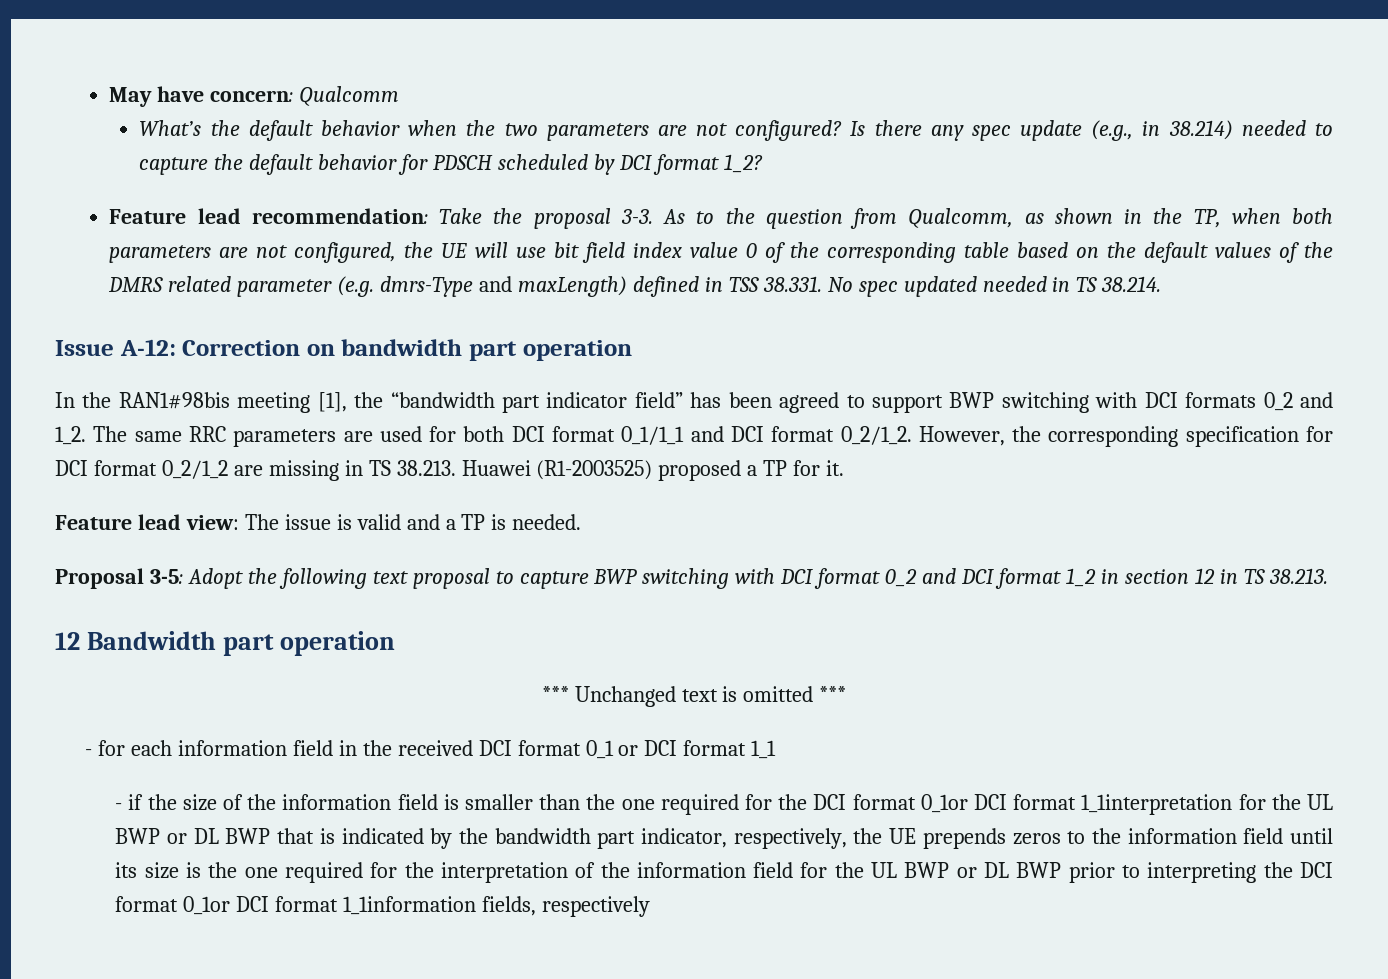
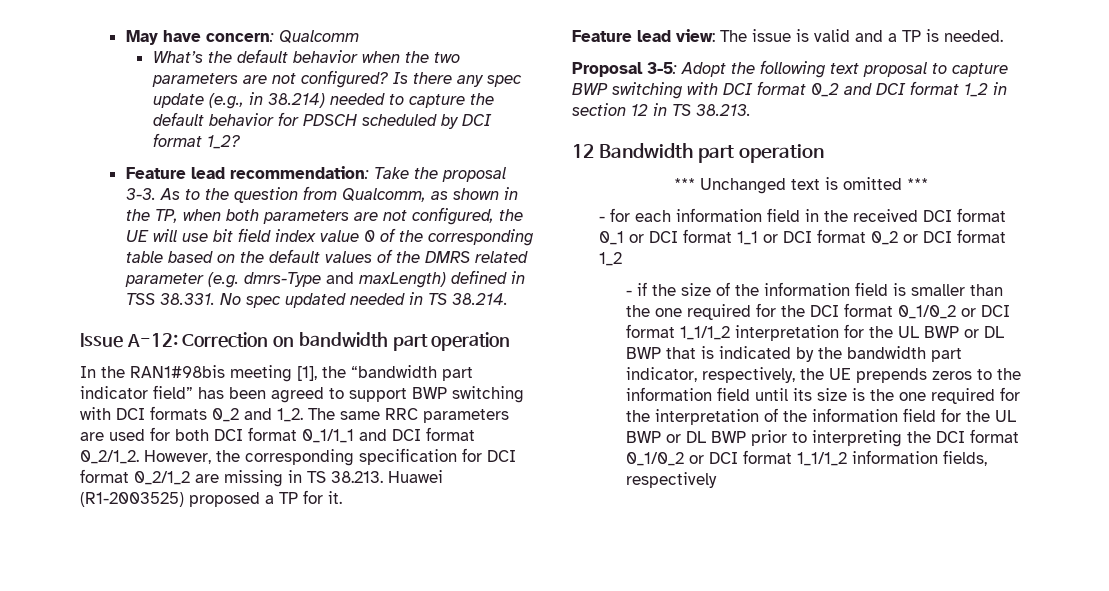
(777, 749) none -> [762,229,1006,245] [598,252,622,266] or DCI format 0_2 or DCI format 1_2
[920,794,1233,815] 0_1or DCI format 1_1interpretation -> [897,305,1010,319] [625,324,839,341] 0_1/0_2 or DCI format 1_1/1_2 interpretation
[183,896,477,915] 0_1or DCI format 1_1information -> [625,450,938,466] 0_1/0_2 or DCI format 1_1/1_2 information

